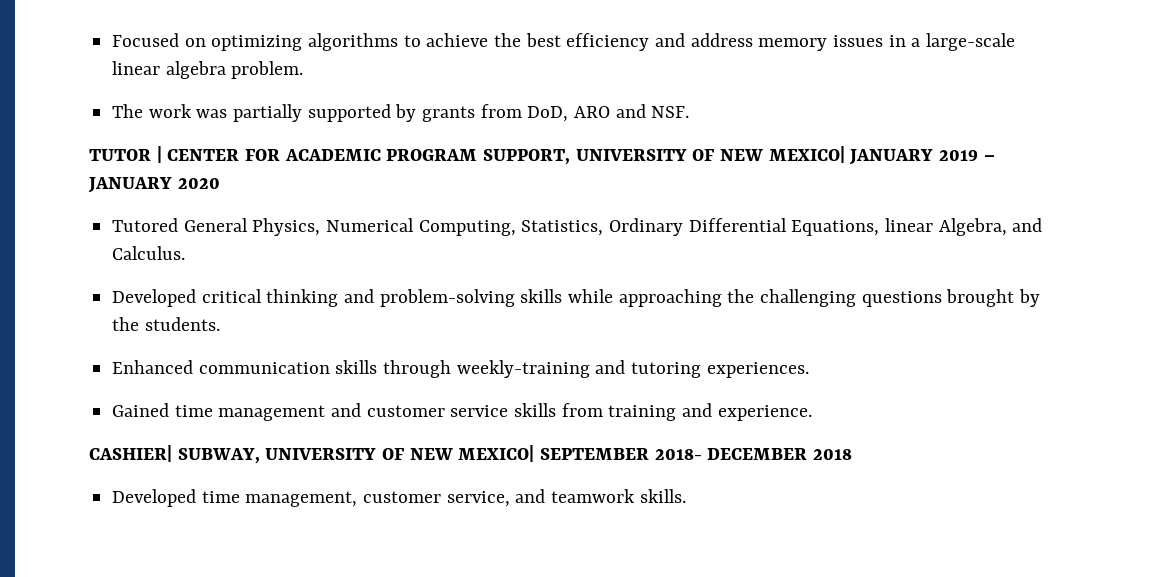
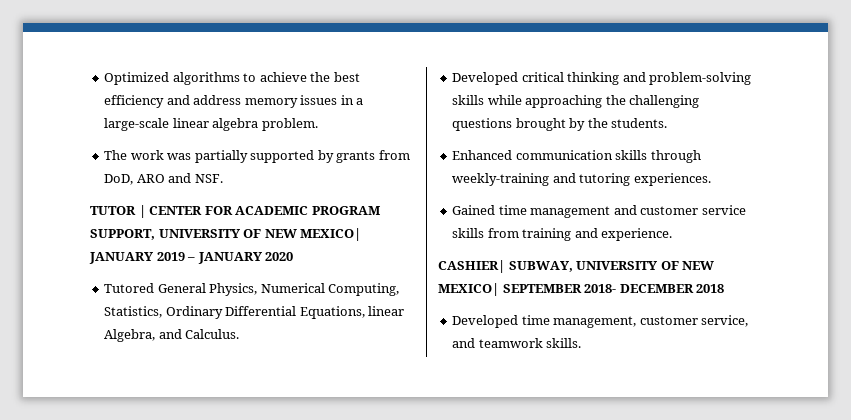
[112,33,303,51] Focused on optimizing -> [104,72,170,85] Optimized

